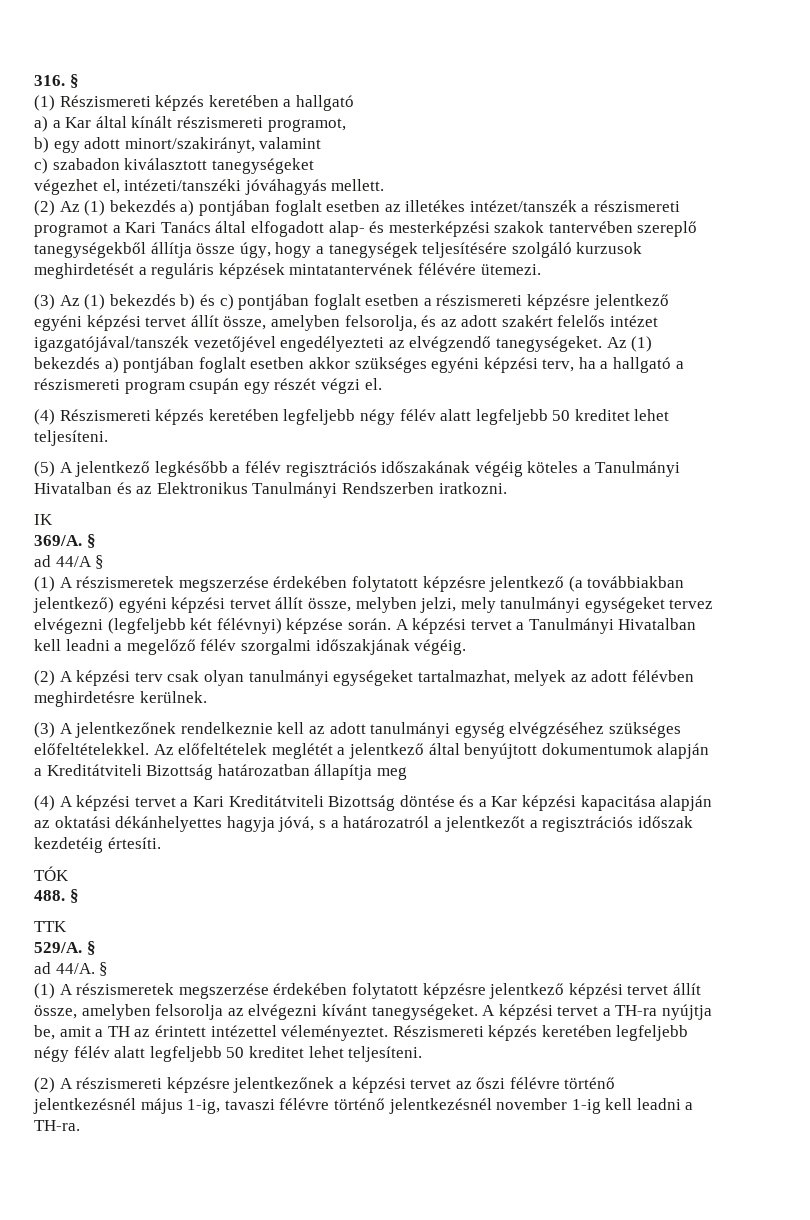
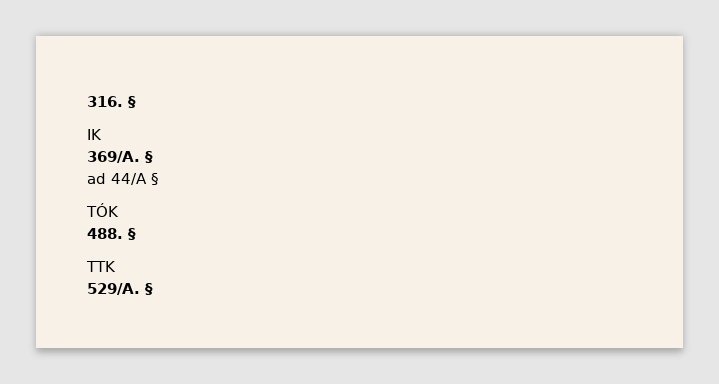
[34,95,354,111] [34,116,346,132] [34,137,322,153] [34,158,314,174] [34,179,385,195] [34,200,681,216] [34,221,698,237] [34,242,643,258] [34,263,541,279] [34,294,669,310] [34,315,659,331] [34,336,653,352] [34,357,684,373] [34,378,382,394] [34,409,670,425] [34,430,108,446] [34,461,681,477] [34,482,507,498] // (1) Részismereti képzés keretében a hallgató // a) a Kar által kínált részismereti programot, // b) egy adott minort/szakirányt, valamint // c) szabadon kiválasztott tanegységeket // végezhet el, intézeti/tanszéki jóváhagyás mellett. // (2) Az (1) bekezdés a) pontjában foglalt esetben az illetékes intézet/tanszék a részismereti programot a Kari Tanács által elfogadott alap- és mesterképzési szakok tantervében szereplő tanegységekből állítja össze úgy, hogy a tanegységek teljesítésére szolgáló kurzusok meghirdetését a reguláris képzések mintatantervének félévére ütemezi. // (3) Az (1) bekezdés b) és c) pontjában foglalt esetben a részismereti képzésre jelentkező egyéni képzési tervet állít össze, amelyben felsorolja, és az adott szakért felelős intézet igazgatójával/tanszék vezetőjével engedélyezteti az elvégzendő tanegységeket. Az (1) bekezdés a) pontjában foglalt esetben akkor szükséges egyéni képzési terv, ha a hallgató a részismereti program csupán egy részét végzi el. // (4) Részismereti képzés keretében legfeljebb négy félév alatt legfeljebb 50 kreditet lehet teljesíteni. // (5) A jelentkező legkésőbb a félév regisztrációs időszakának végéig köteles a Tanulmányi Hivatalban és az Elektronikus Tanulmányi Rendszerben iratkozni. -> (136, 102) none
[34,576,685,592] [33,597,714,613] [34,618,697,634] [34,639,467,655] [34,670,695,686] [34,691,207,707] [34,722,681,738] [34,743,710,759] [34,764,407,780] [34,795,713,811] [34,816,694,832] [34,837,161,853] // (1) A részismeretek megszerzése érdekében folytatott képzésre jelentkező (a továbbiakban jelentkező) egyéni képzési tervet állít össze, melyben jelzi, mely tanulmányi egységeket tervez elvégezni (legfeljebb két félévnyi) képzése során. A képzési tervet a Tanulmányi Hivatalban kell leadni a megelőző félév szorgalmi időszakjának végéig. // (2) A képzési terv csak olyan tanulmányi egységeket tartalmazhat, melyek az adott félévben meghirdetésre kerülnek. // (3) A jelentkezőnek rendelkeznie kell az adott tanulmányi egység elvégzéséhez szükséges előfeltételekkel. Az előfeltételek meglétét a jelentkező által benyújtott dokumentumok alapján a Kreditátviteli Bizottság határozatban állapítja meg // (4) A képzési tervet a Kari Kreditátviteli Bizottság döntése és a Kar képzési kapacitása alapján az oktatási dékánhelyettes hagyja jóvá, s a határozatról a jelentkezőt a regisztrációs időszak kezdetéig értesíti. -> (159, 179) none
[34,962,109,976] [34,983,701,999] [34,1004,713,1020] [34,1025,689,1041] [34,1046,423,1062] [34,1077,616,1093] [33,1098,694,1114] [34,1120,80,1131] // ad 44/A. § // (1) A részismeretek megszerzése érdekében folytatott képzésre jelentkező képzési tervet állít össze, amelyben felsorolja az elvégezni kívánt tanegységeket. A képzési tervet a TH-ra nyújtja be, amit a TH az érintett intézettel véleményeztet. Részismereti képzés keretében legfeljebb négy félév alatt legfeljebb 50 kreditet lehet teljesíteni. // (2) A részismereti képzésre jelentkezőnek a képzési tervet az őszi félévre történő jelentkezésnél május 1-ig, tavaszi félévre történő jelentkezésnél november 1-ig kell leadni a TH-ra. -> (153, 289) none

